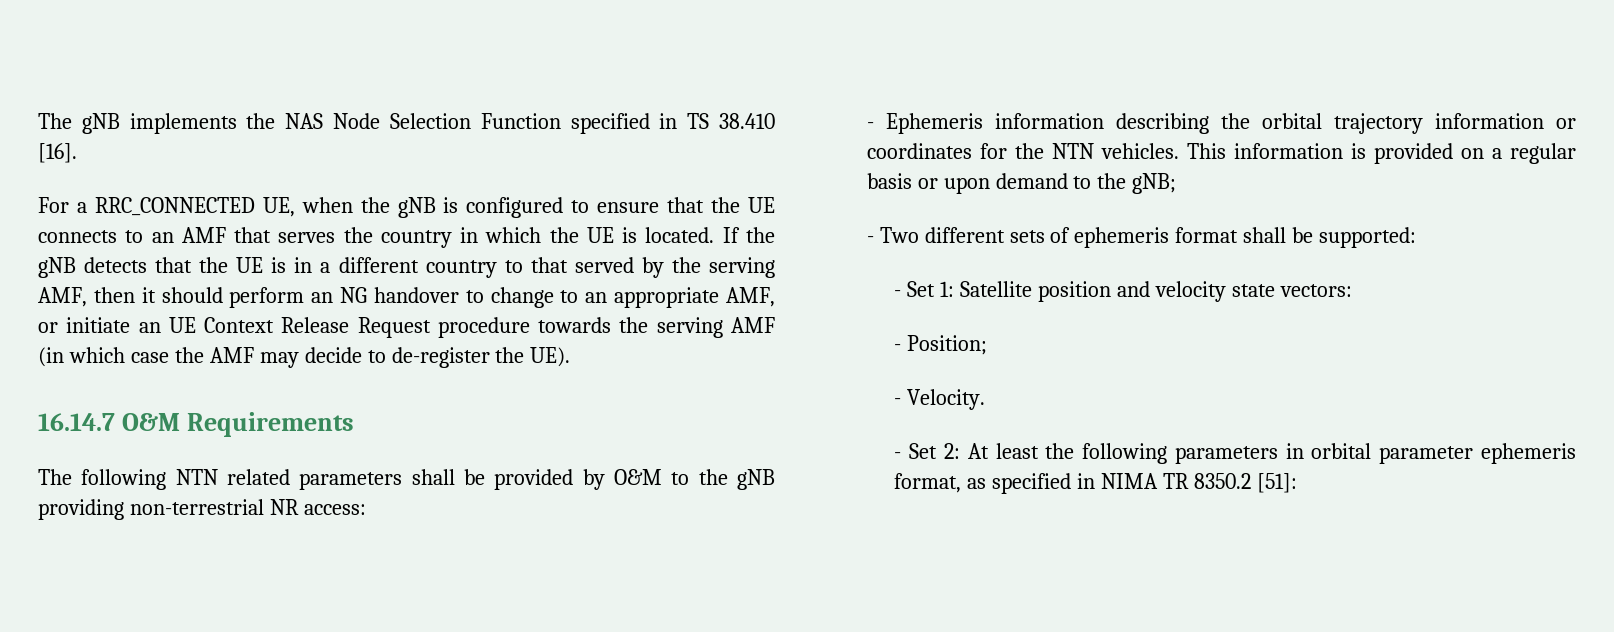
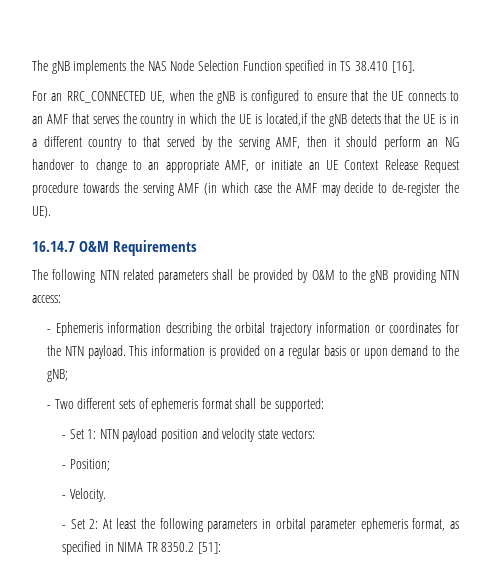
[76,202,87,213] a -> [51,93,63,101] an
[645,227,740,243] located. If -> [265,113,308,126] located,if
[129,499,299,515] non-terrestrial NR -> [439,270,459,280] NTN
[1100,143,1179,159] vehicles. -> [87,345,126,359] payload.
[960,281,1033,297] Satellite -> [99,428,158,442] NTN payload

